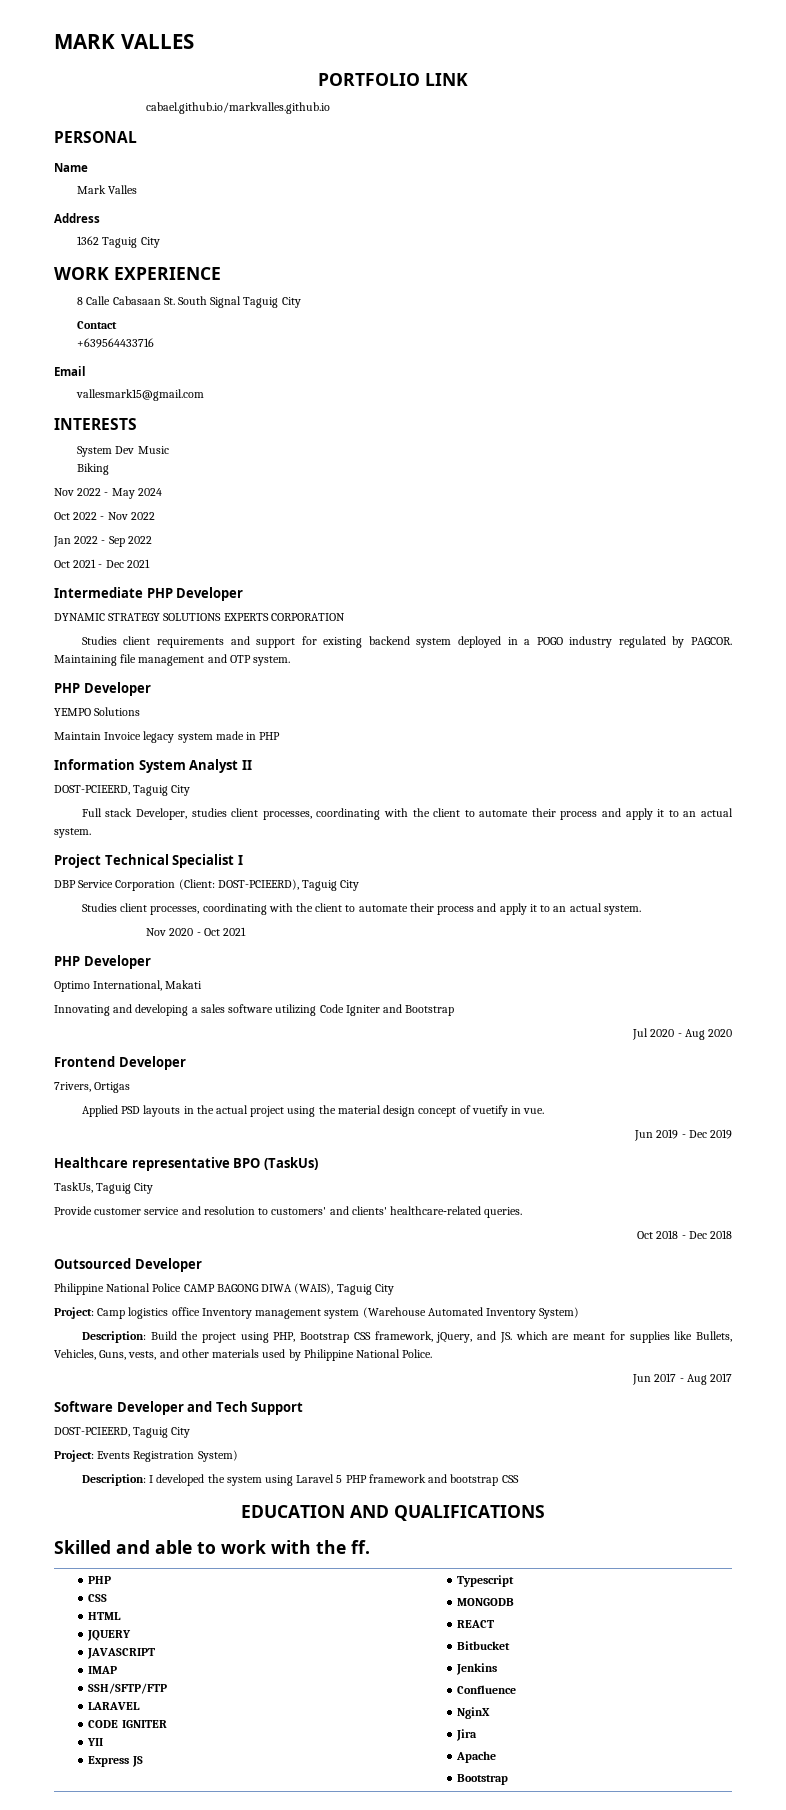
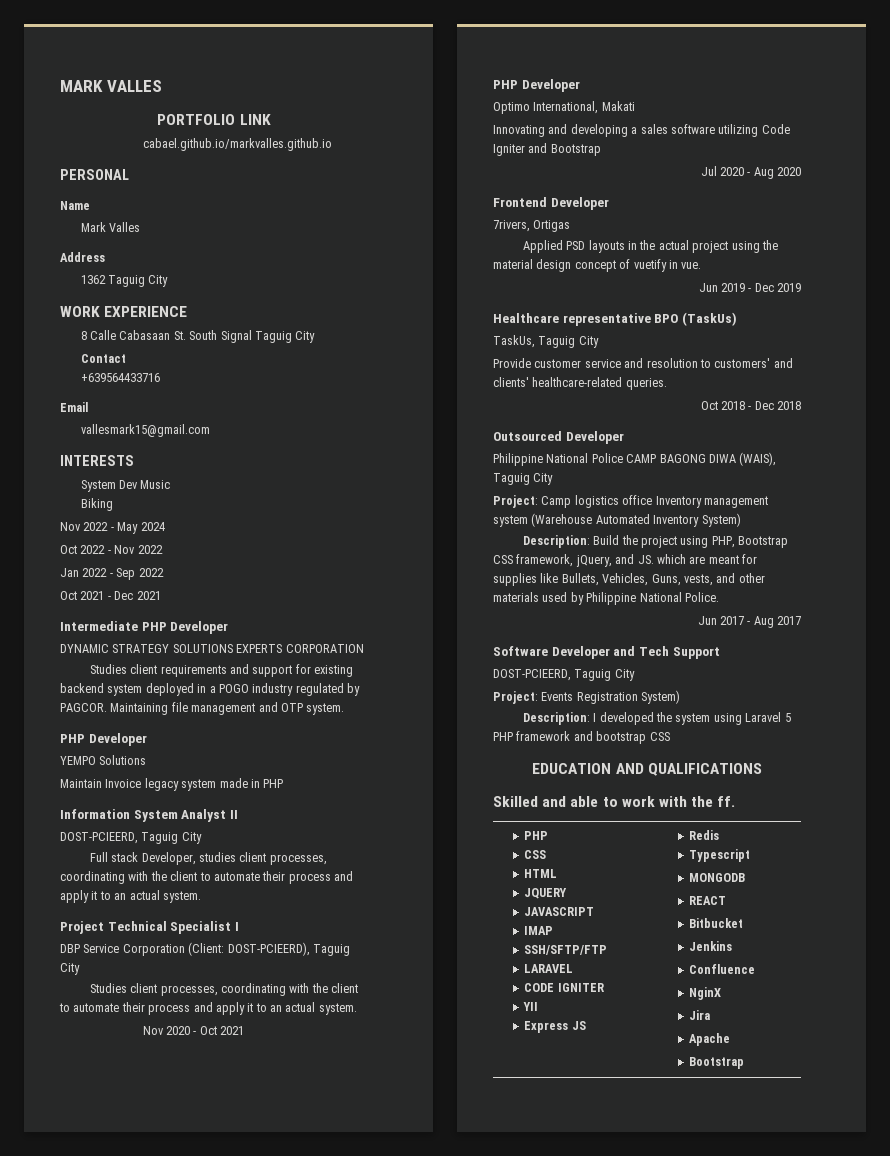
(143, 1761) none -> [689,830,720,840] Redis //

